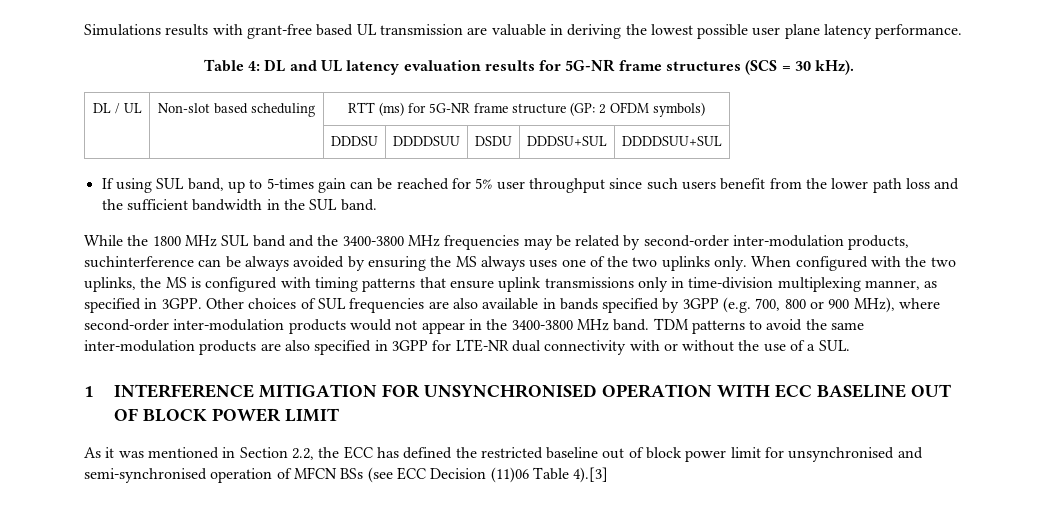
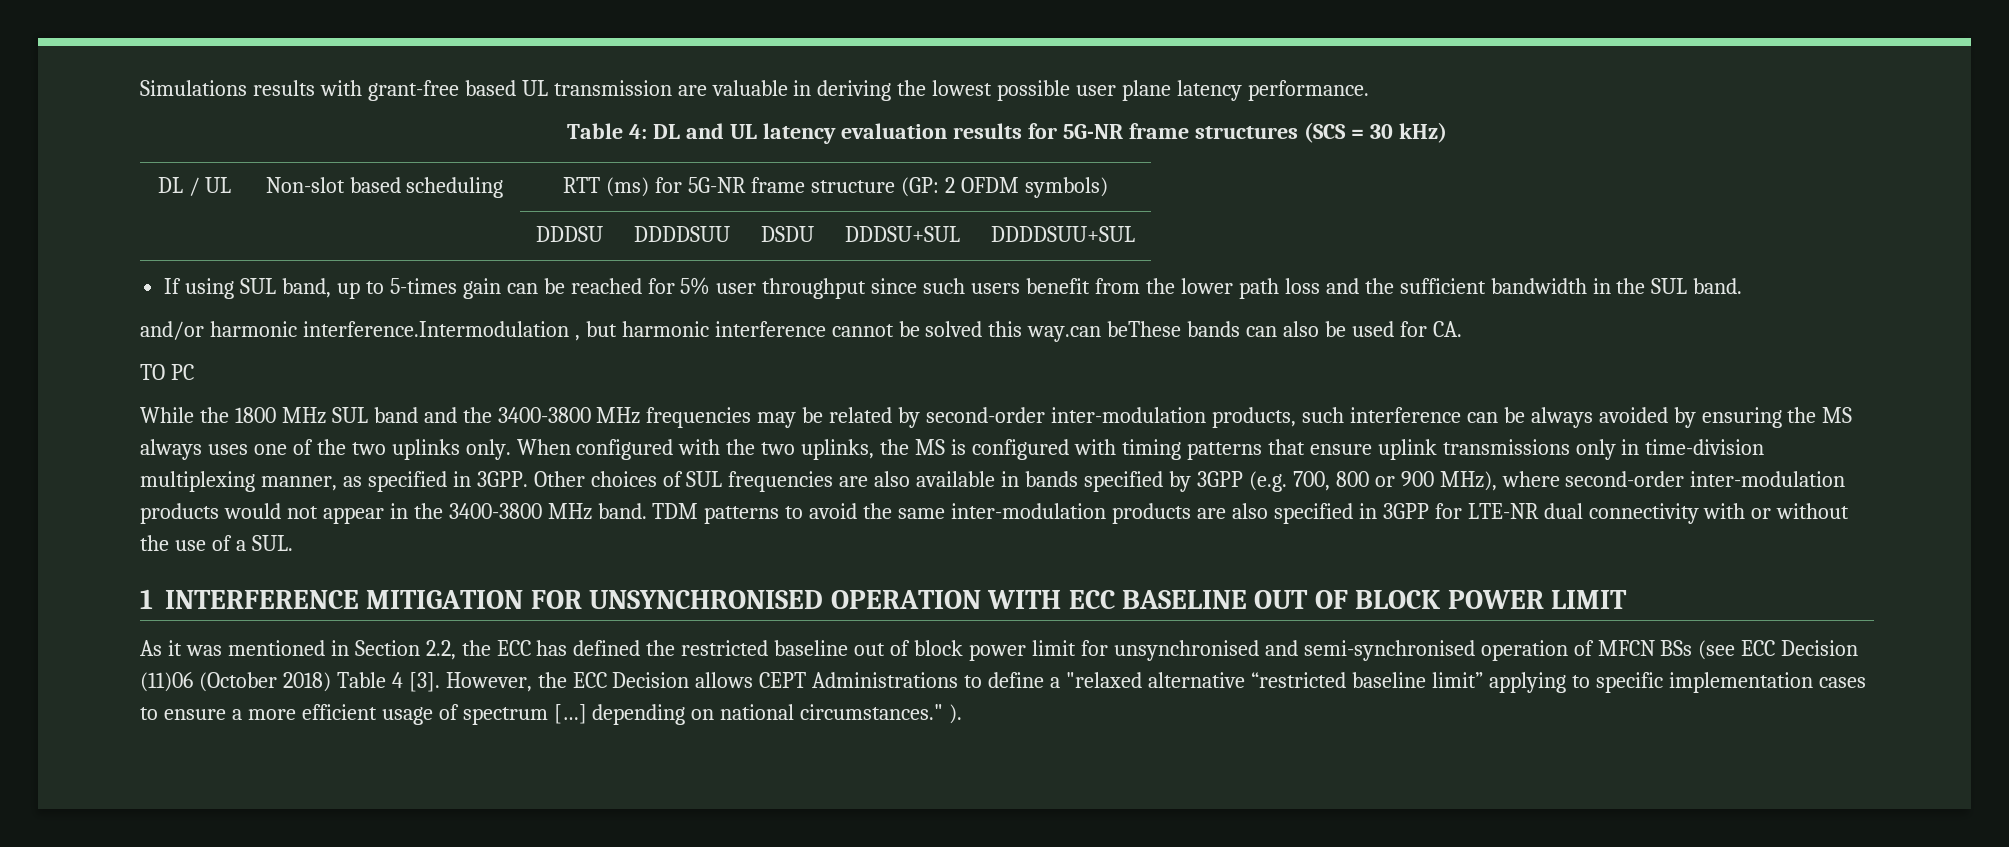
[815,60,855,75] kHz). -> [1398,122,1447,143] kHz)
(377, 205) none -> [140,321,1462,342] [140,364,194,380] // and/or harmonic interference.Intermodulation , but harmonic interference cannot be solved this way.can beThese bands can also be used for CA. // TO PC
[84,256,194,268] suchinterference -> [1301,407,1461,423] such interference
[532,467,609,483] Table 4).[3] -> [198,672,1866,693] [140,704,963,725] (October 2018) Table 4 [3]. However, the ECC Decision allows CEPT Administrations to define a "relaxed alternative “restricted baseline limit” applying to specific implementation cases to ensure a more efficient usage of spectrum […] depending on national circumstances." ).

